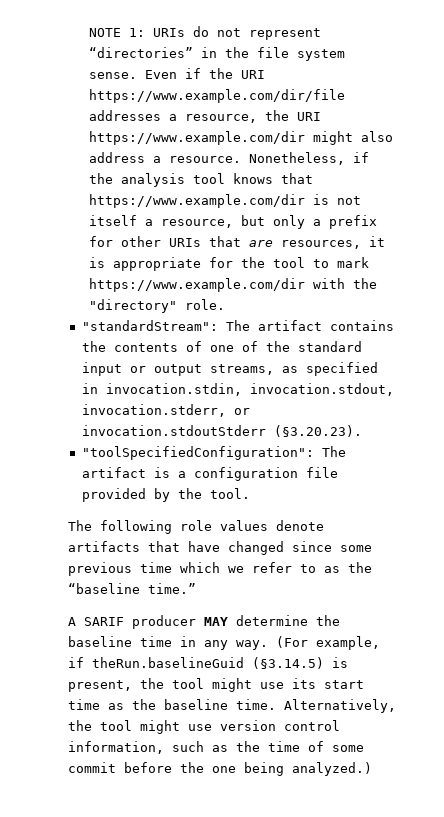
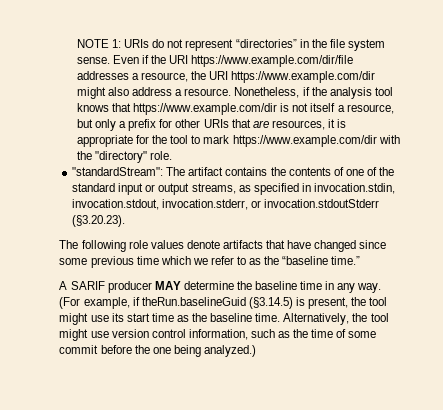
[81,446,346,460] [81,467,338,481] [81,488,250,502] // "toolSpecifiedConfiguration": The artifact is a configuration file provided by the tool. -> (126, 221) none

